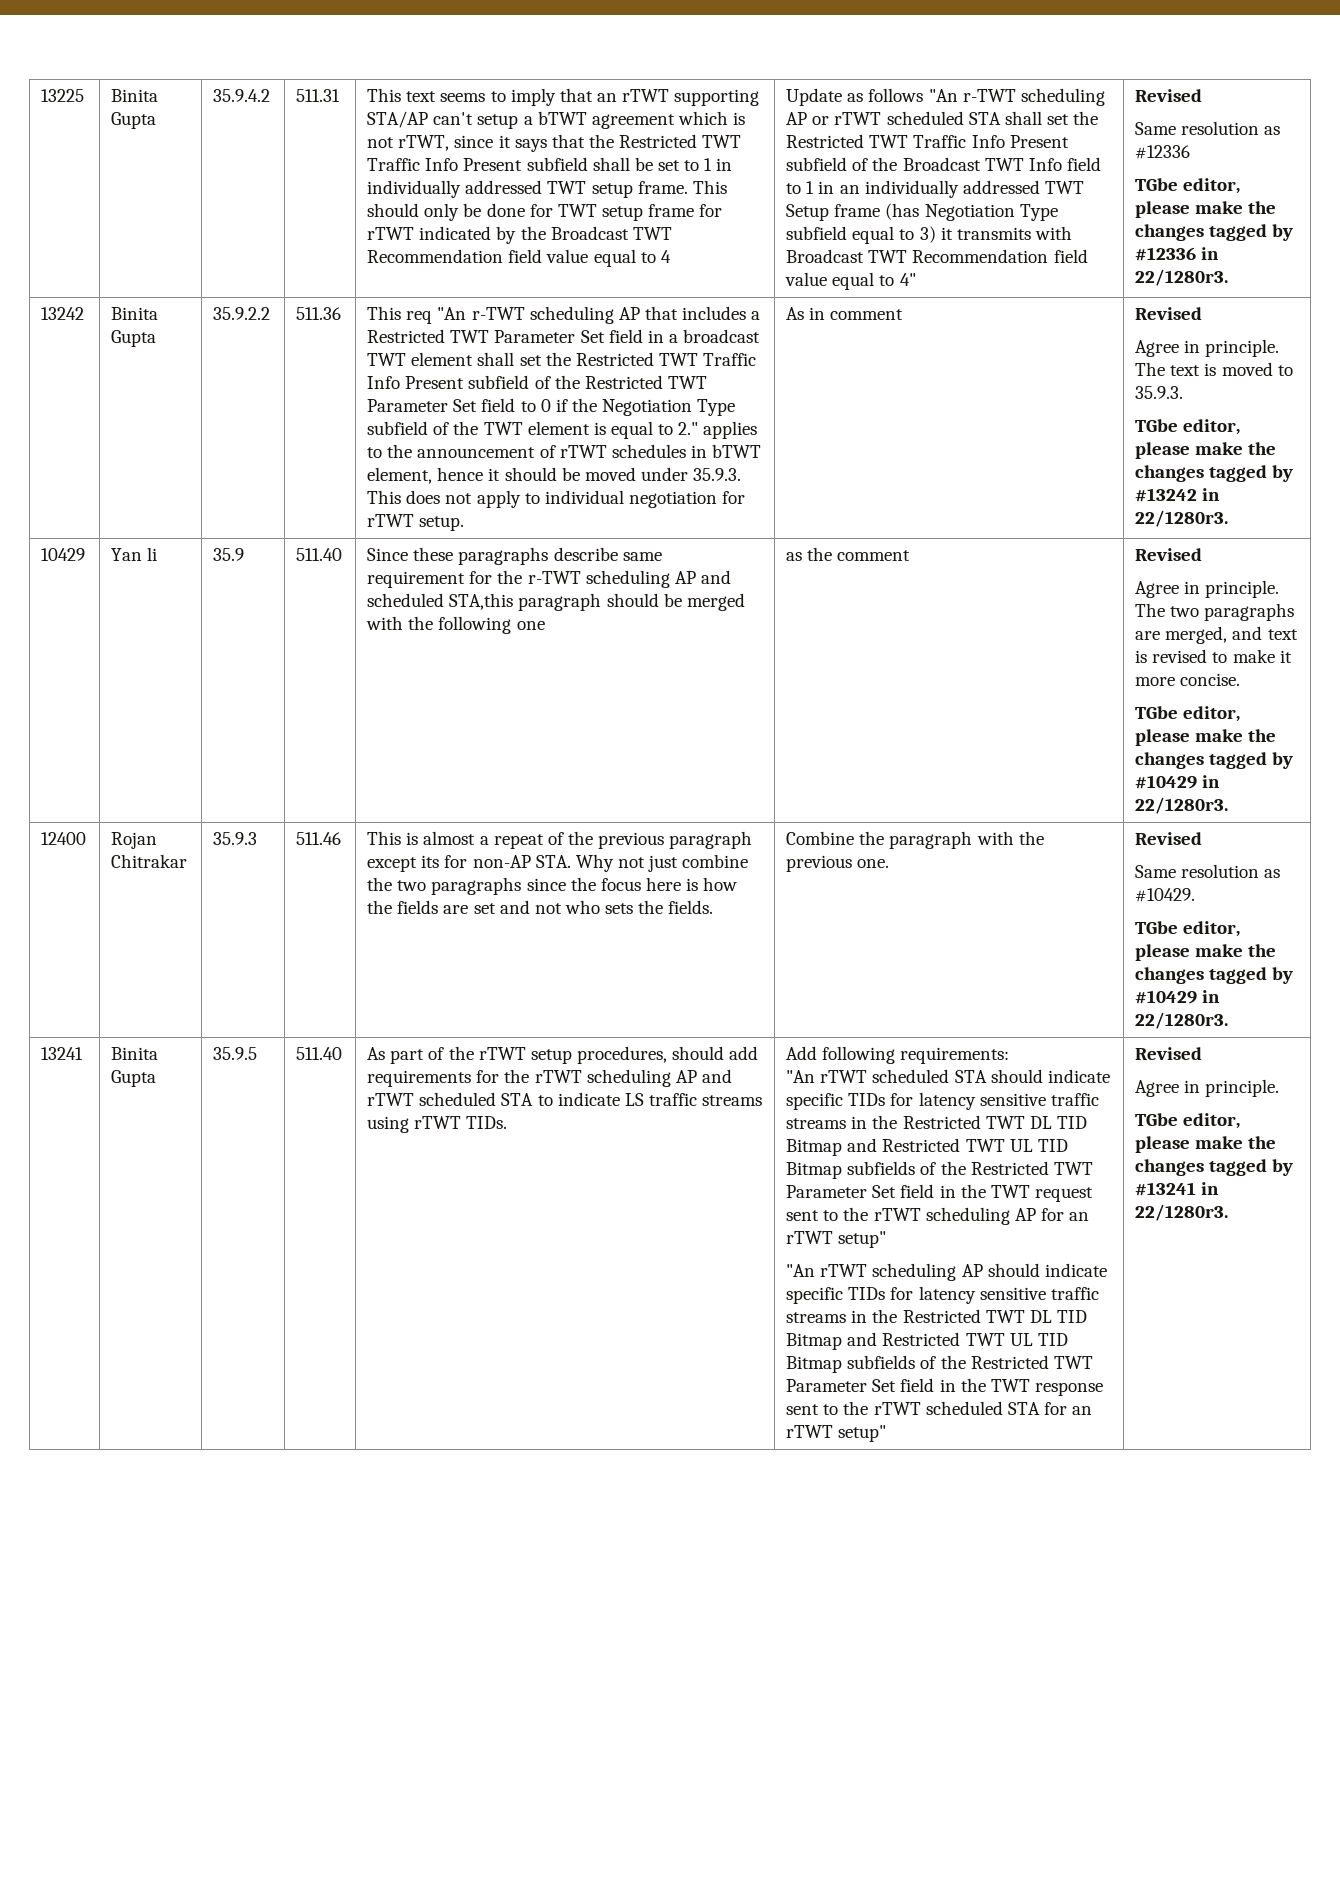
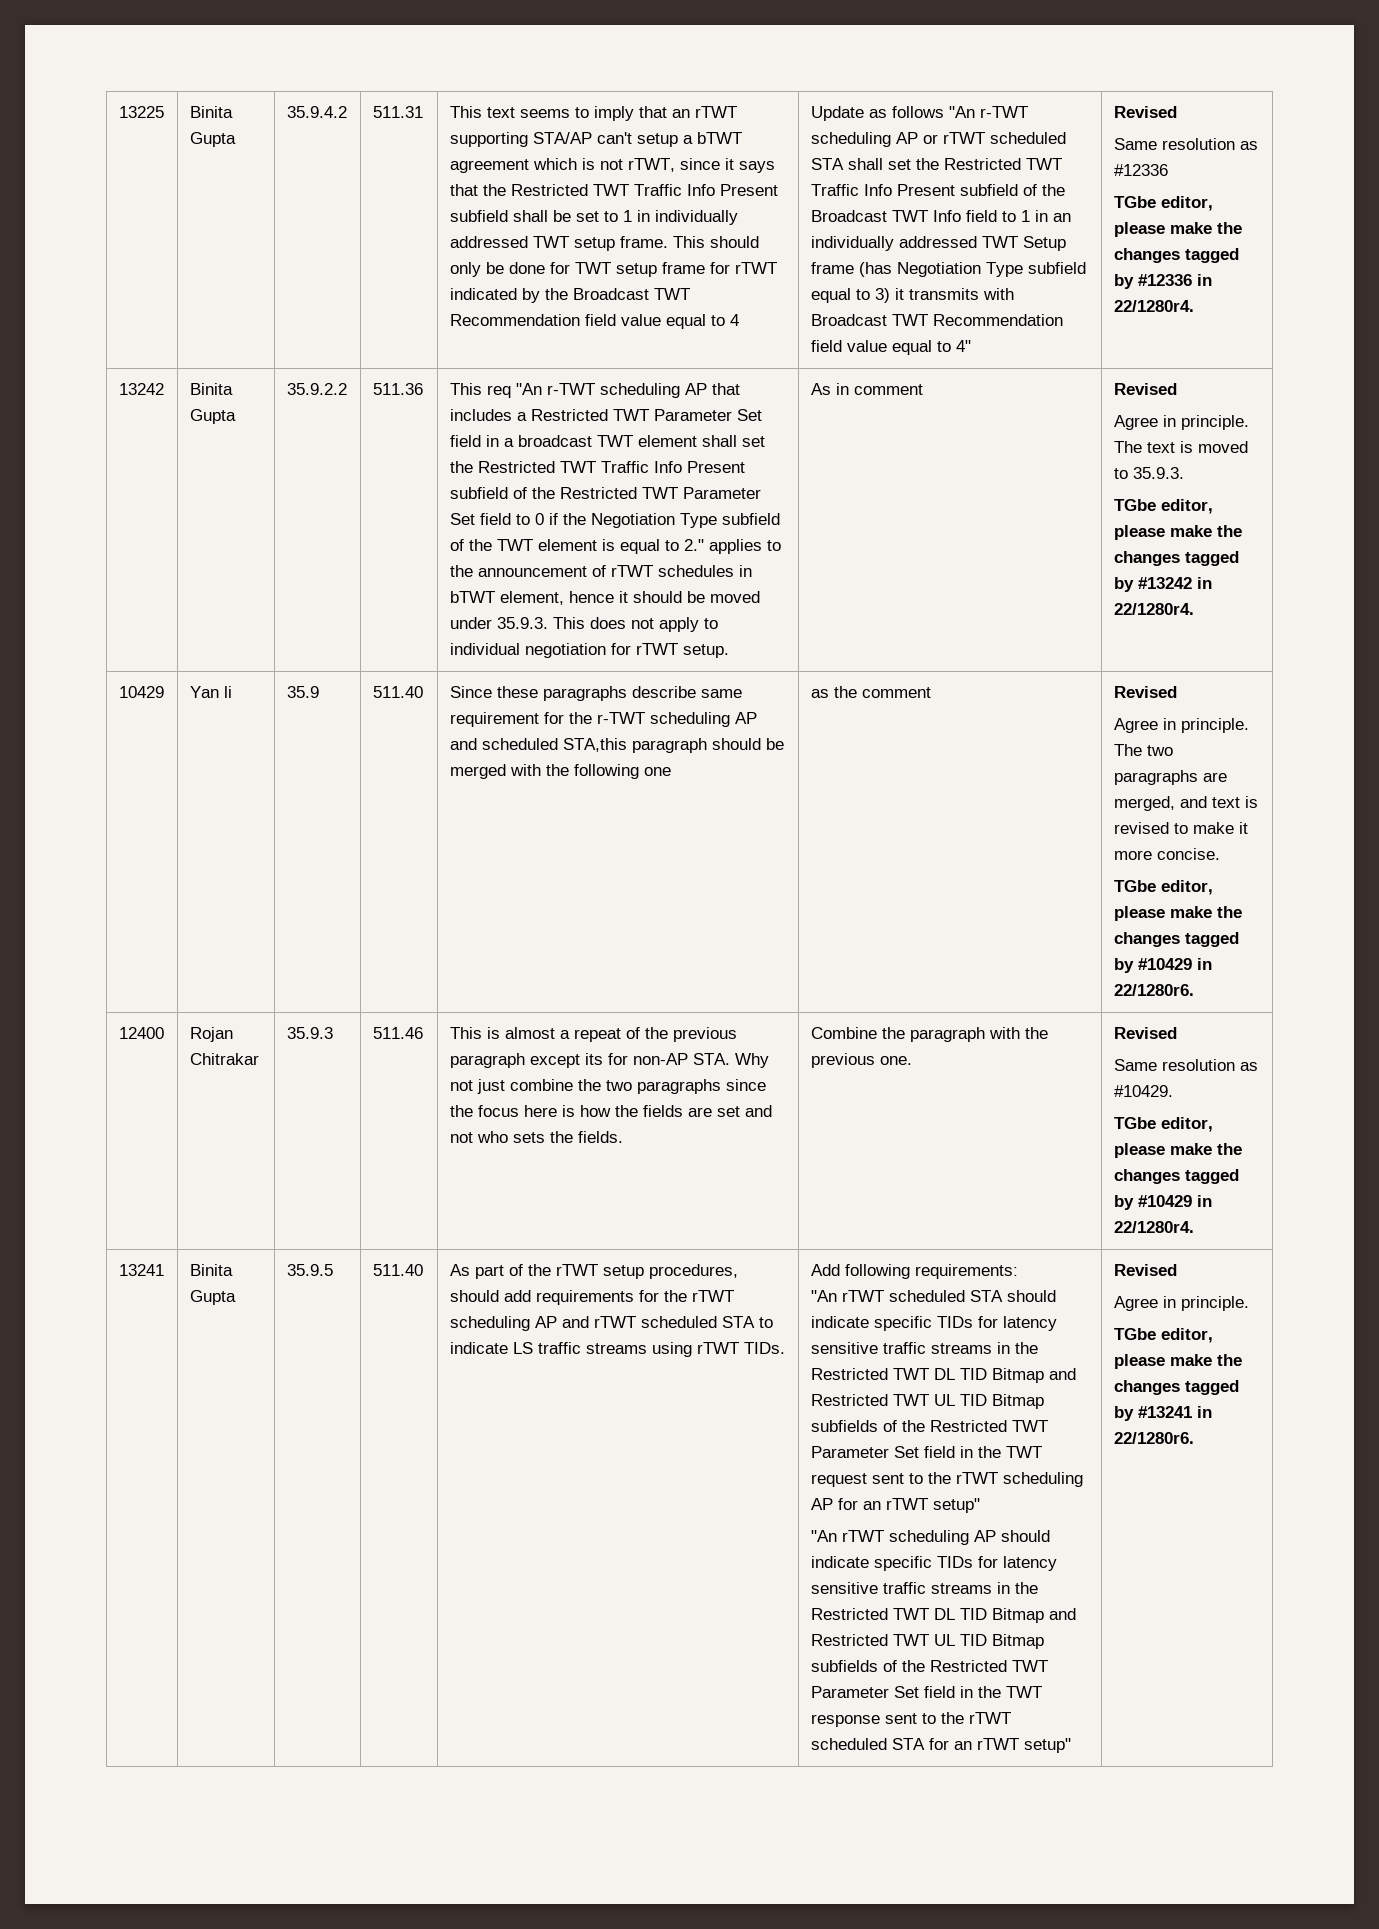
[1135,269,1229,286] 22/1280r3. -> [1113,300,1194,312] 22/1280r4.
[1135,510,1229,527] 22/1280r3. -> [1113,603,1194,615] 22/1280r4.
[1135,797,1229,814] 22/1280r3. -> [1113,984,1194,996] 22/1280r6.
[1135,1012,1229,1029] 22/1280r3. -> [1113,1221,1194,1233] 22/1280r4.
[1135,1204,1229,1221] 22/1280r3. -> [1113,1432,1194,1444] 22/1280r6.

